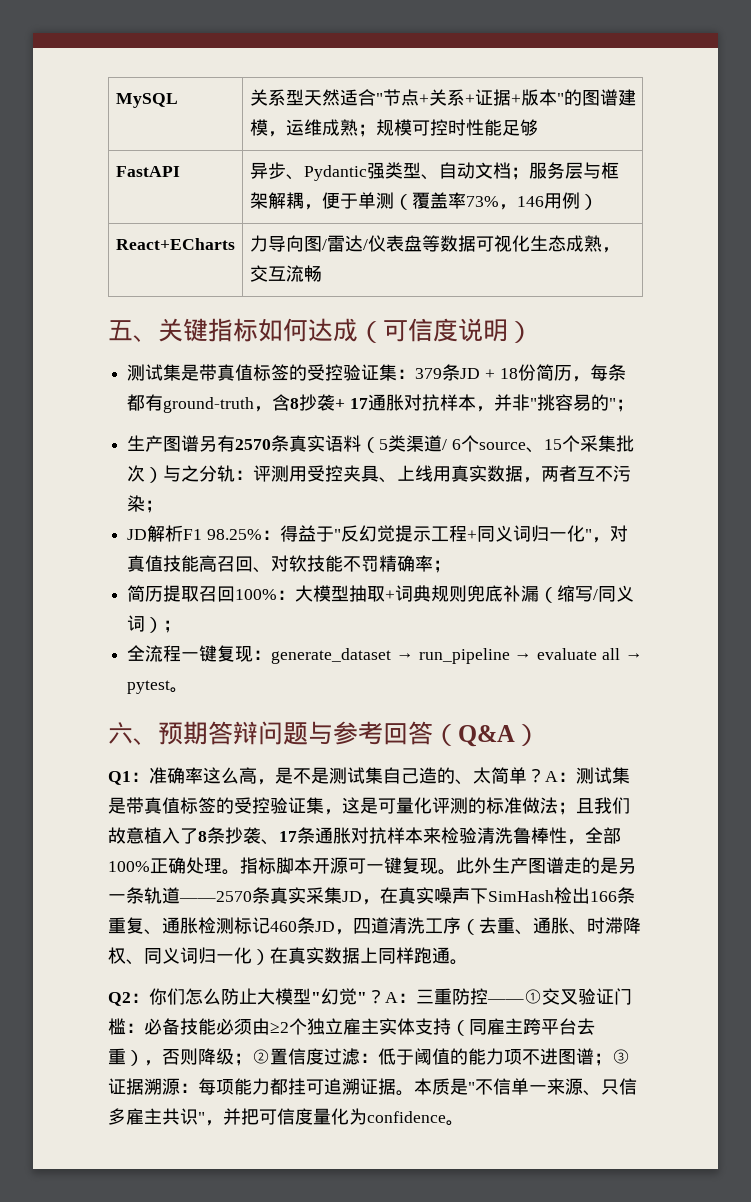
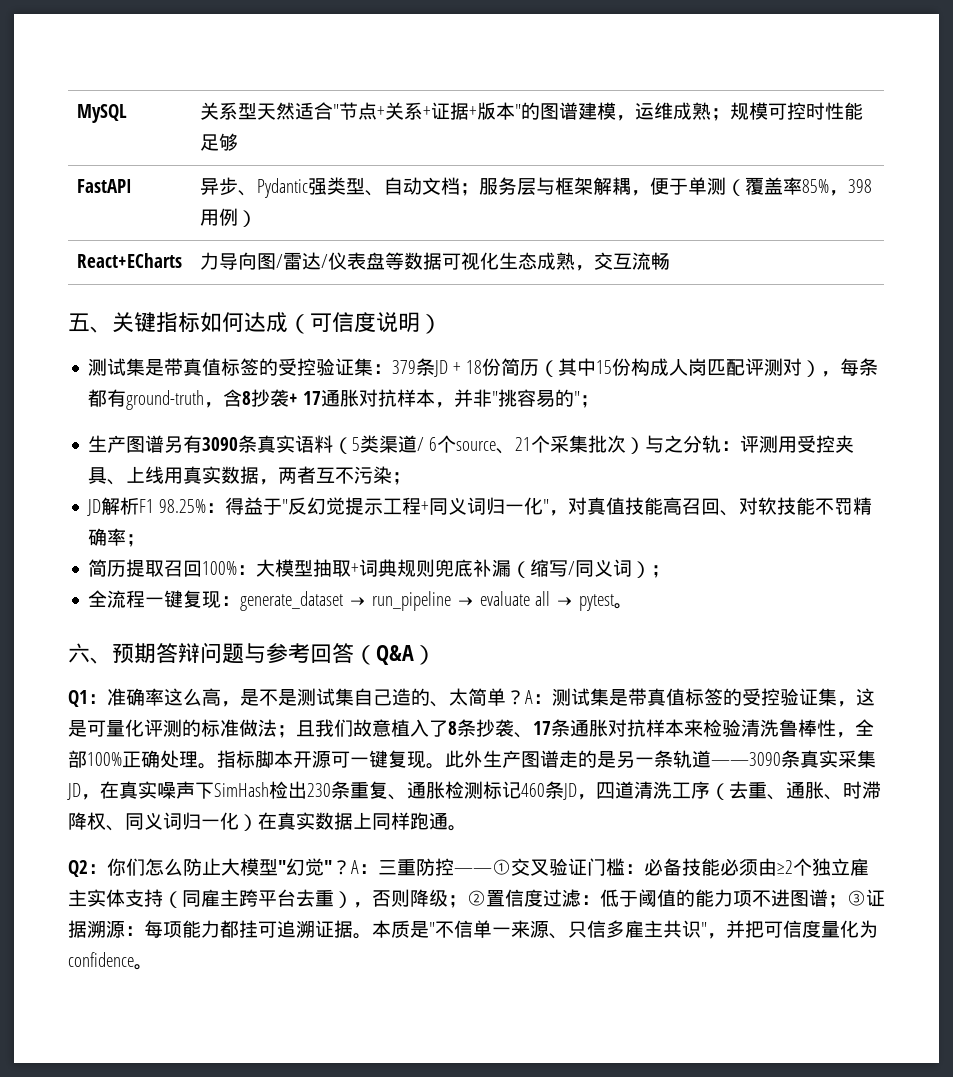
[465,196,544,210] 73%，146 -> [801,179,872,196] 85%，398
(572, 373) none -> [539,358,822,377] （其中15份构成人岗匹配评测对）
[235,439,272,450] 2570 -> [202,437,239,451] 3090
[543,439,562,450] 15 -> [515,437,532,451] 21
[179,891,252,902] ——2570 -> [711,752,781,766] ——3090
[590,891,617,902] 166 -> [307,783,331,797] 230

